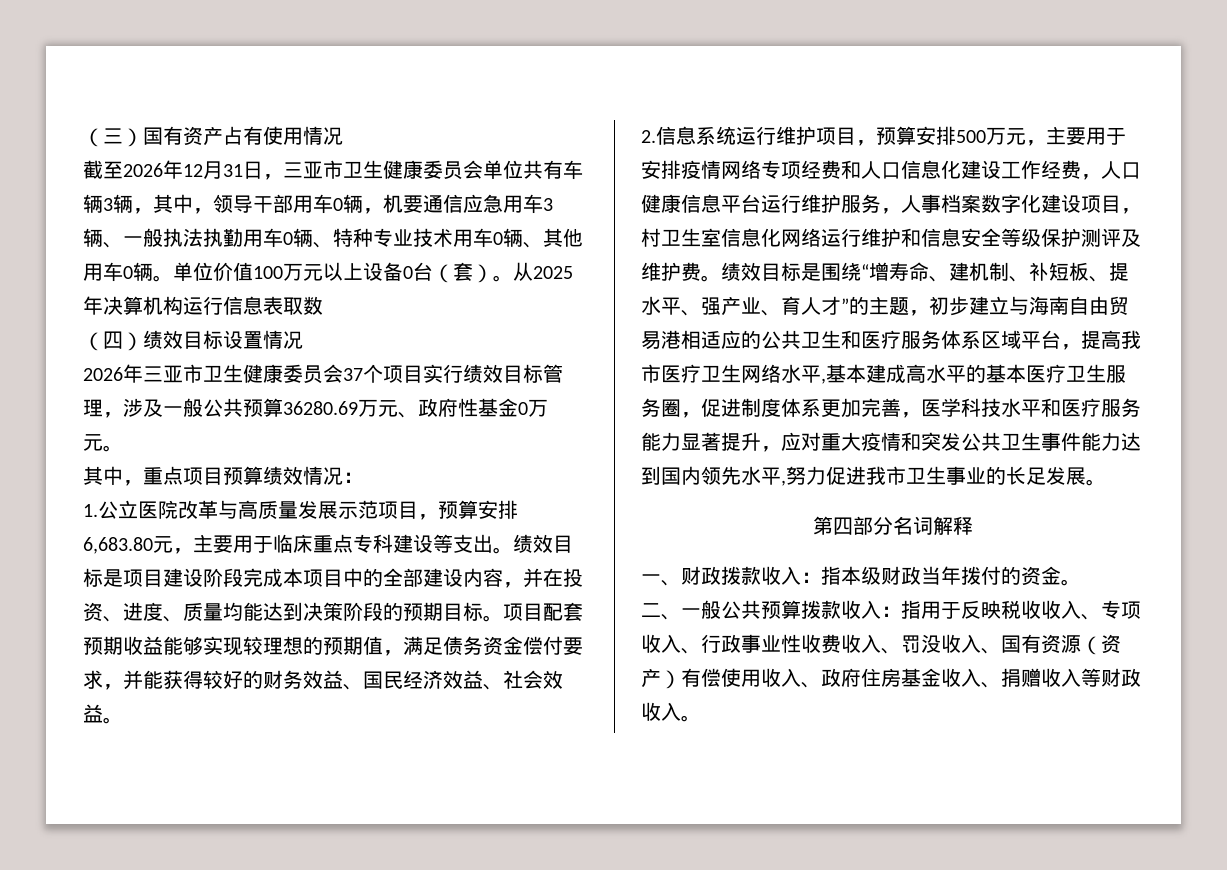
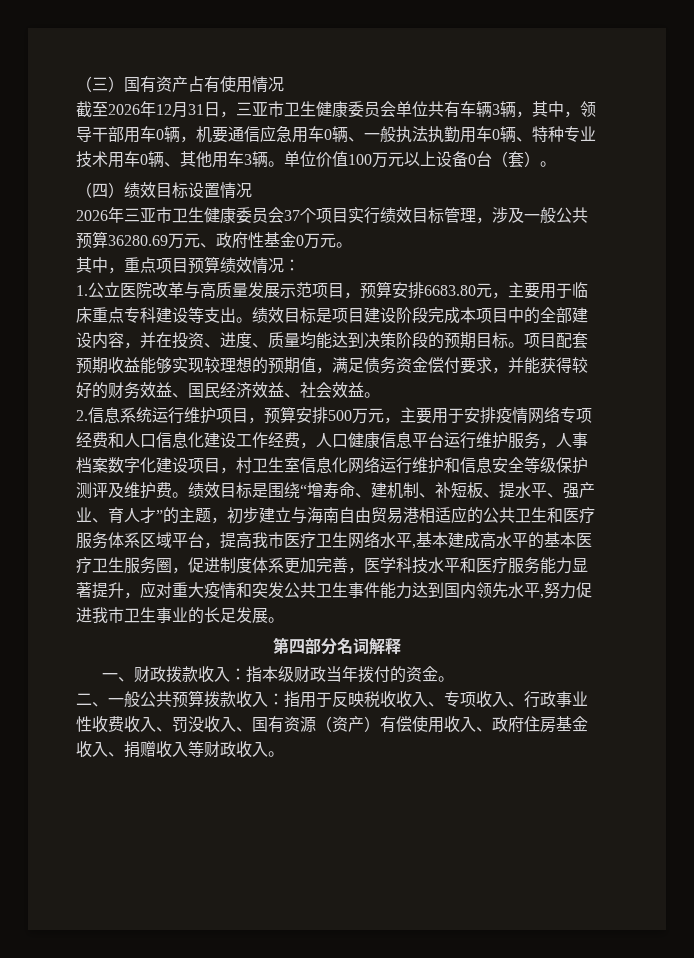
[543,198,553,211] 3 -> [324,129,332,140] 0
[123,266,133,279] 0 -> [244,154,252,165] 3
[513,262,573,281] [83,296,323,315] 从2025年决算机构运行信息表取数 -> (556, 164) none
[83,537,153,554] 6,683.80 -> [424,285,476,296] 6683.80

